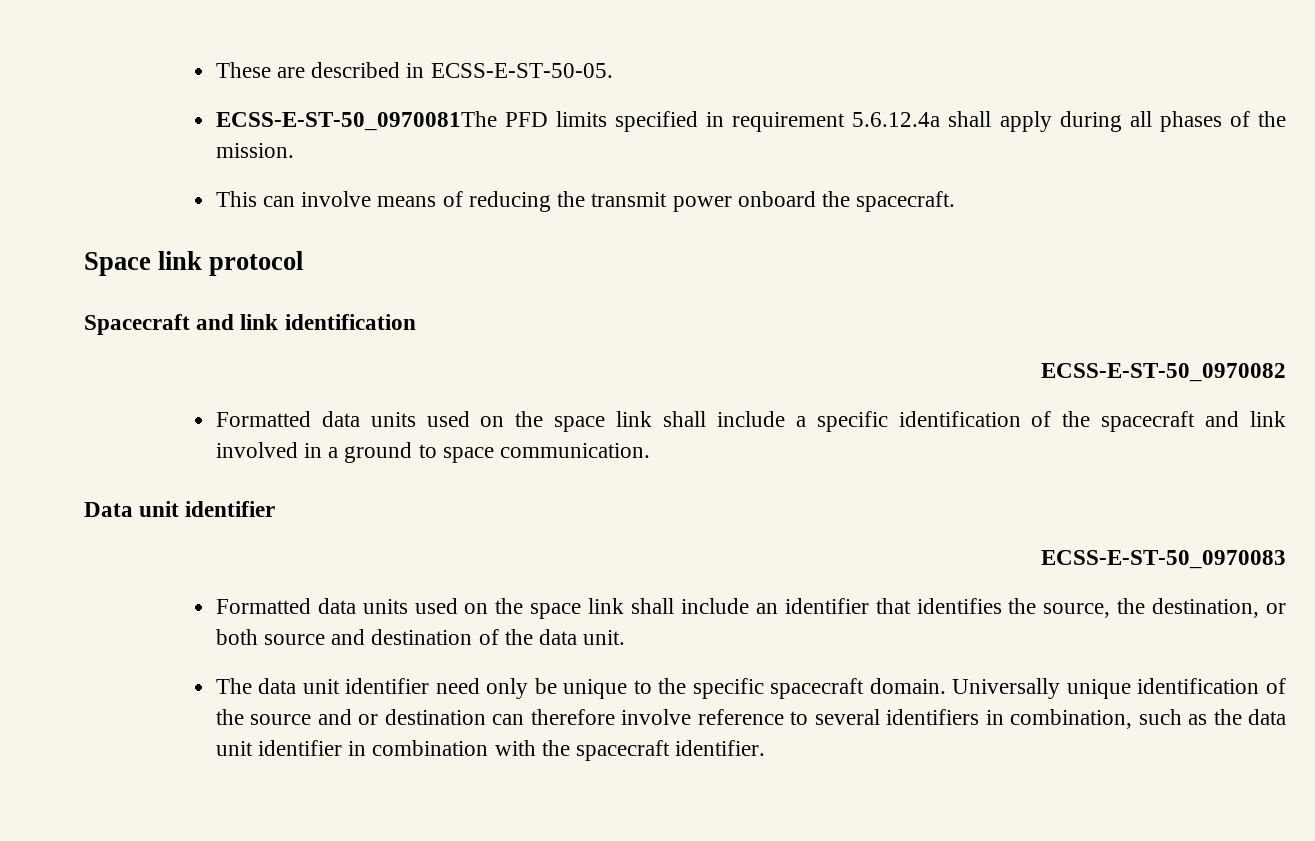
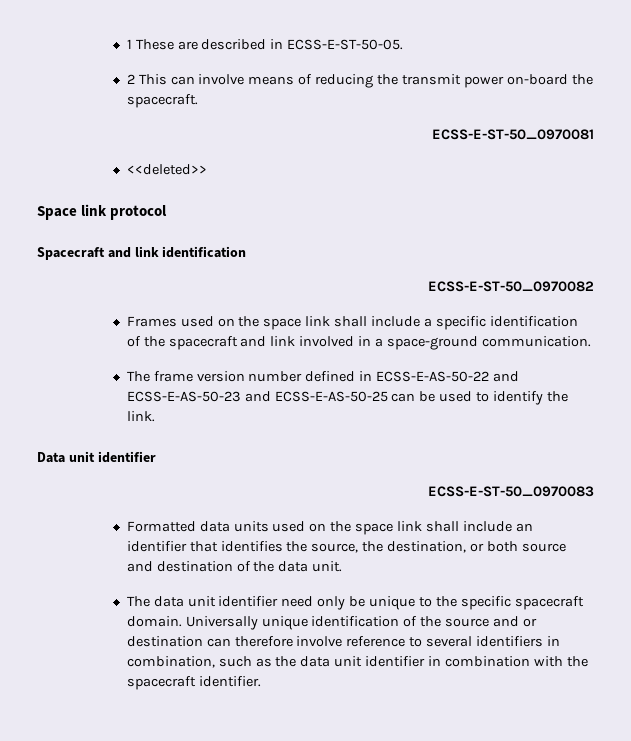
(215, 70) none -> [126,39,132,49] 1
[215,111,1286,132] [215,143,294,158] ECSS-E-ST-50_0970081The PFD limits specified in requirement 5.6.12.4a shall apply during all phases of the mission. // -> [126,74,135,84] 2
[737,191,816,207] onboard -> [506,74,568,85] on-board
(956, 201) none -> [432,129,594,140] [126,164,207,175] // ECSS-E-ST-50_0970081 // <<deleted>>
[215,411,416,427] Formatted data units -> [126,316,177,327] Frames
[344,442,651,463] ground to space communication. -> [387,336,591,350] [126,371,520,382] [126,391,569,405] [126,411,155,422] space-ground communication. // The frame version number defined in ECSS-E-AS-50-22 and ECSS-E-AS-50-23 and ECSS-E-AS-50-25 can be used to identify the link.

